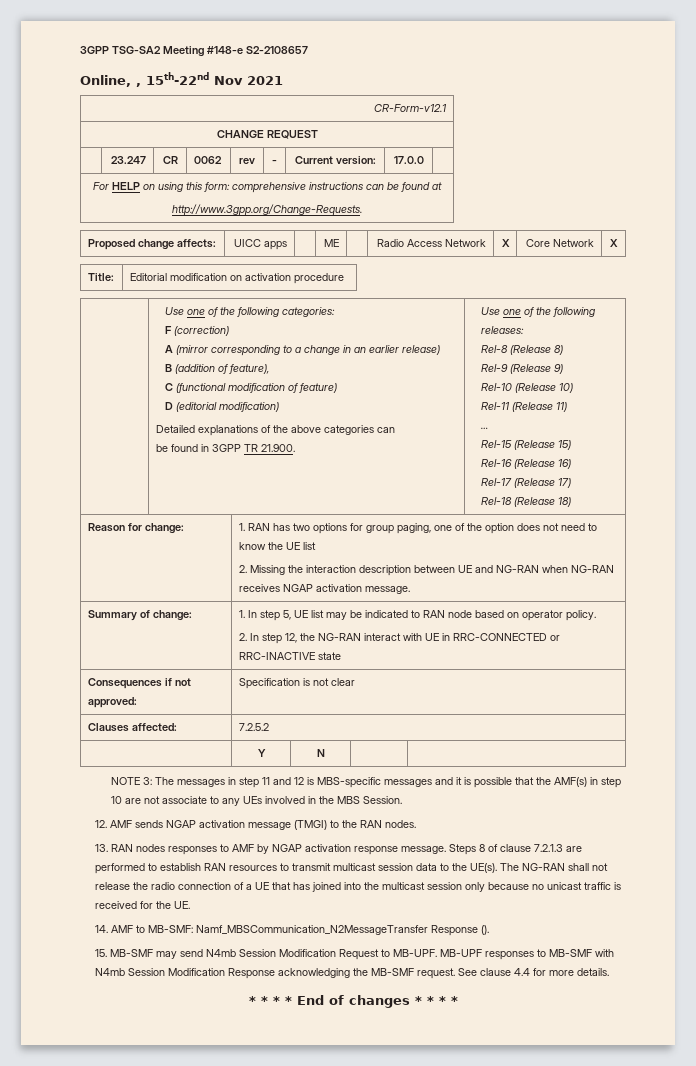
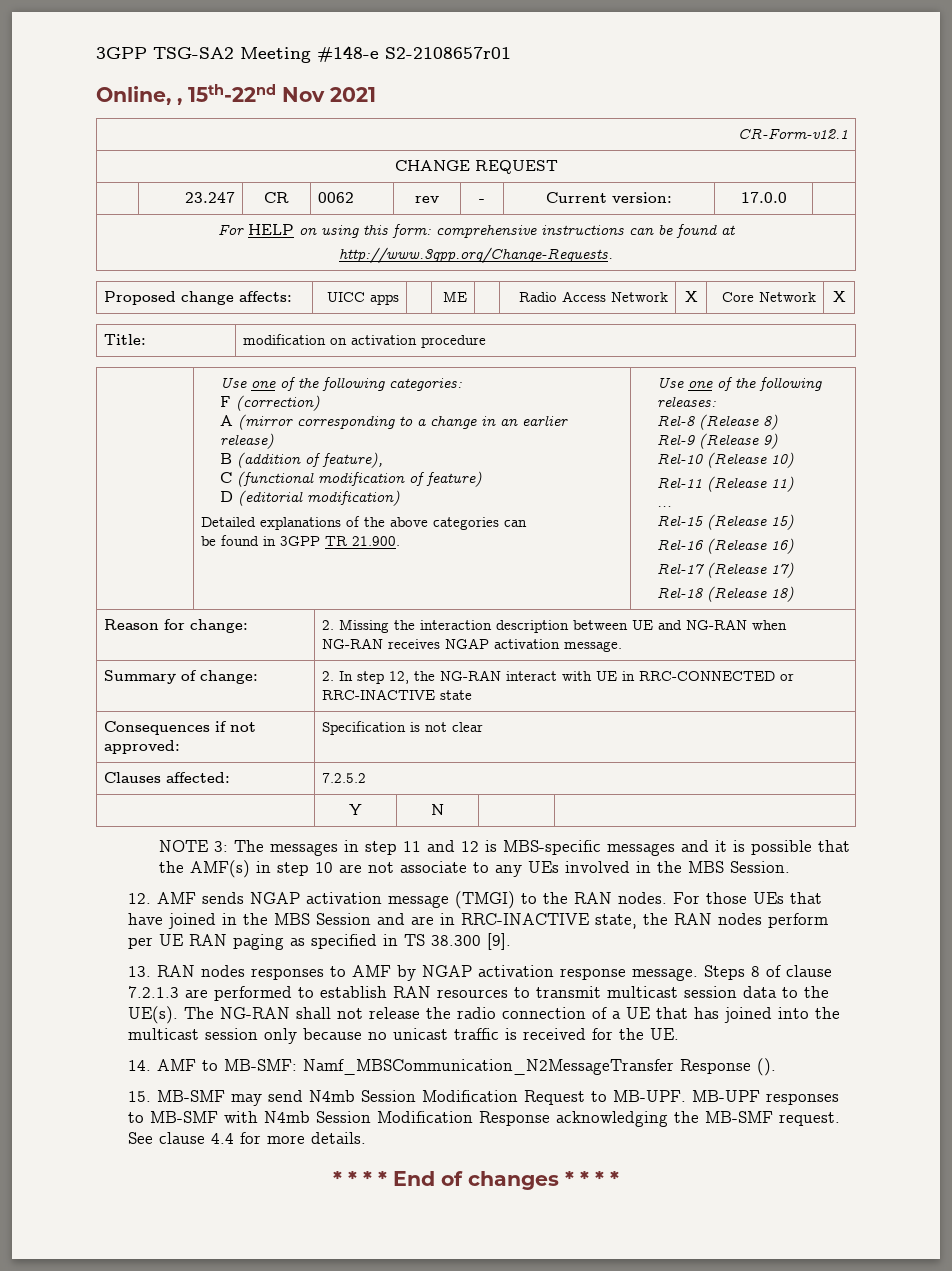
[246,46,308,54] S2-2108657 -> [385,47,511,59] S2-2108657r01
[129,273,167,281] Editorial -> (146, 339) none
[238,523,597,534] [238,542,316,550] 1. RAN has two options for group paging, one of the option does not need to know the UE list // -> (248, 626) none
[238,610,596,621] 1. In step 5, UE list may be indicated to RAN node based on operator policy. // -> (258, 677) none
(417, 824) none -> [672,892,822,904] [127,913,828,929] [127,933,511,950] For those UEs that have joined in the MBS Session and are in RRC-INACTIVE state, the RAN nodes perform per UE RAN paging as specified in TS 38.300 [9].

